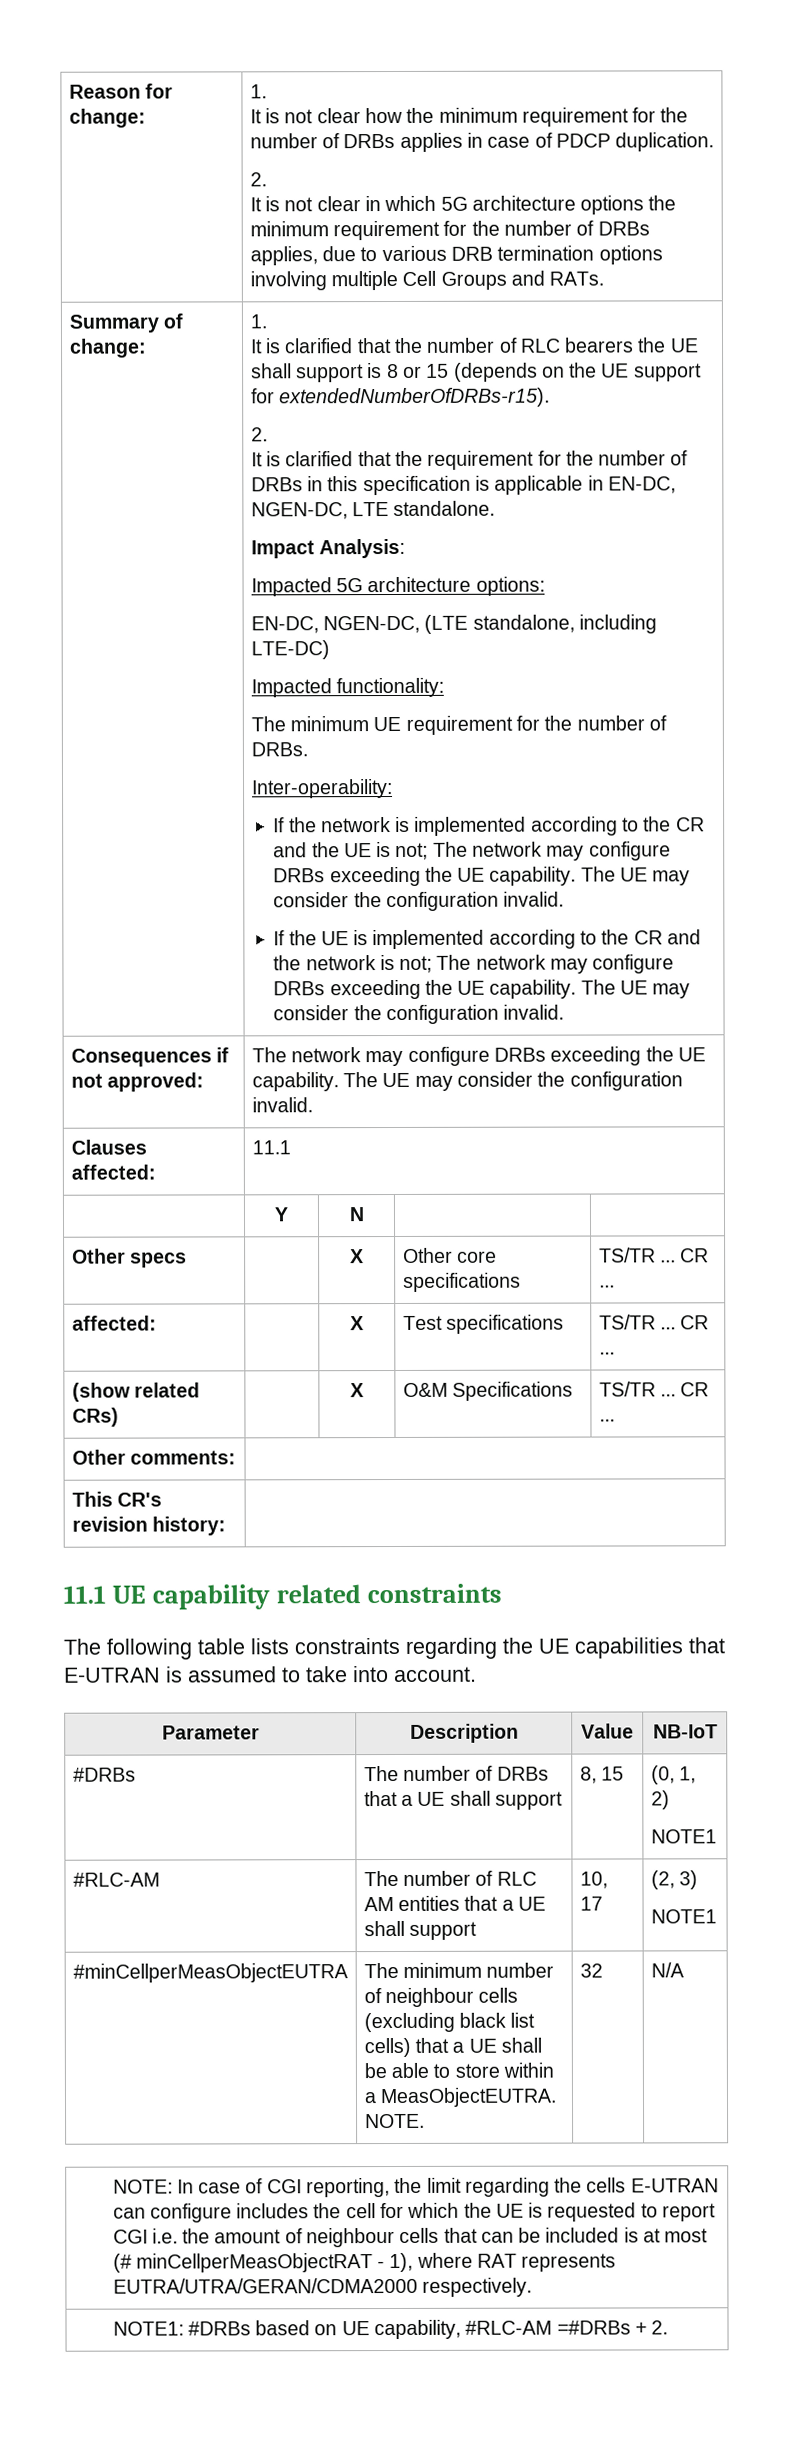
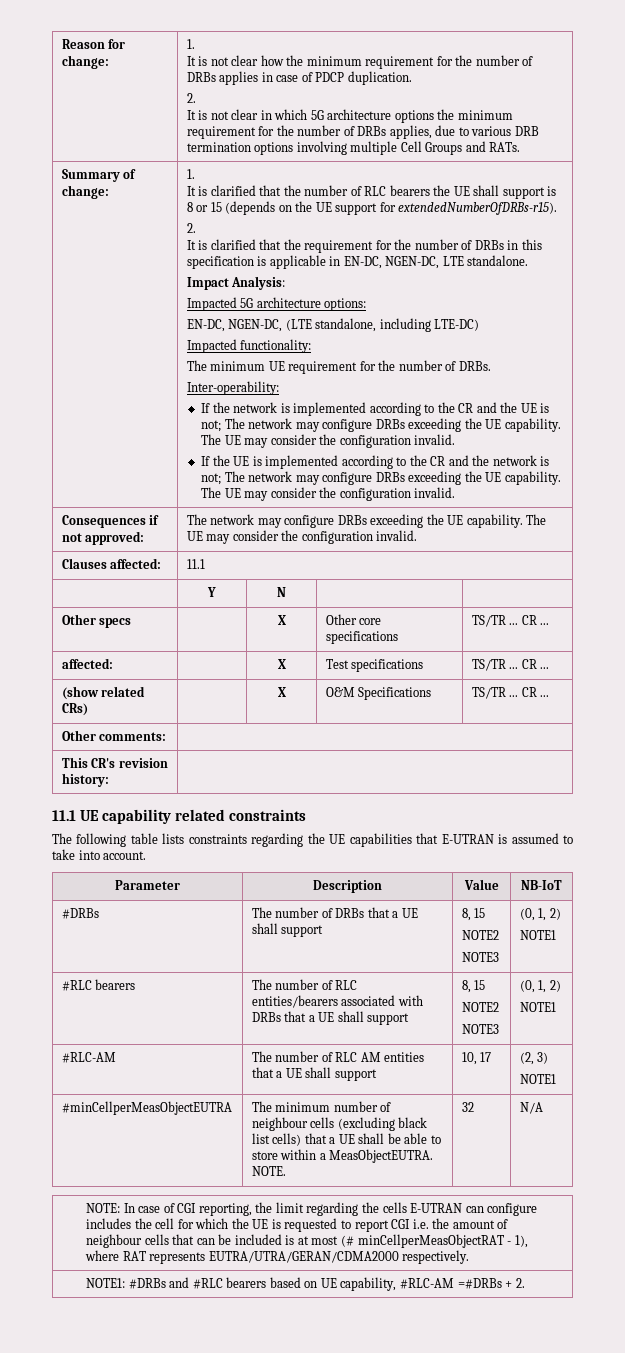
(625, 1773) none -> [461,930,499,940] [461,952,499,962] [519,908,561,921] [519,930,556,940] [61,979,136,991] [251,979,358,990] [251,995,423,1008] [251,1011,410,1025] [461,980,486,993] [461,1002,499,1012] [461,1024,499,1034] // NOTE2 // NOTE3 | (0, 1, 2) // NOTE1 // #RLC bearers | The number of RLC entities/bearers associated with DRBs that a UE shall support | 8, 15 // NOTE2 // NOTE3
(251, 2328) none -> [169,1277,267,1289] and #RLC bearers

